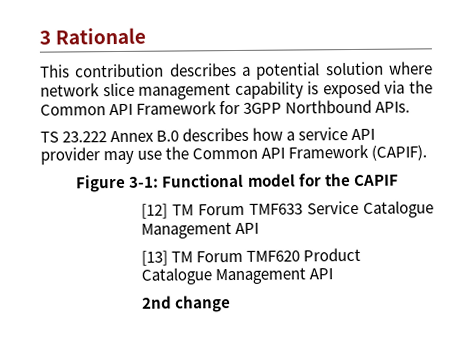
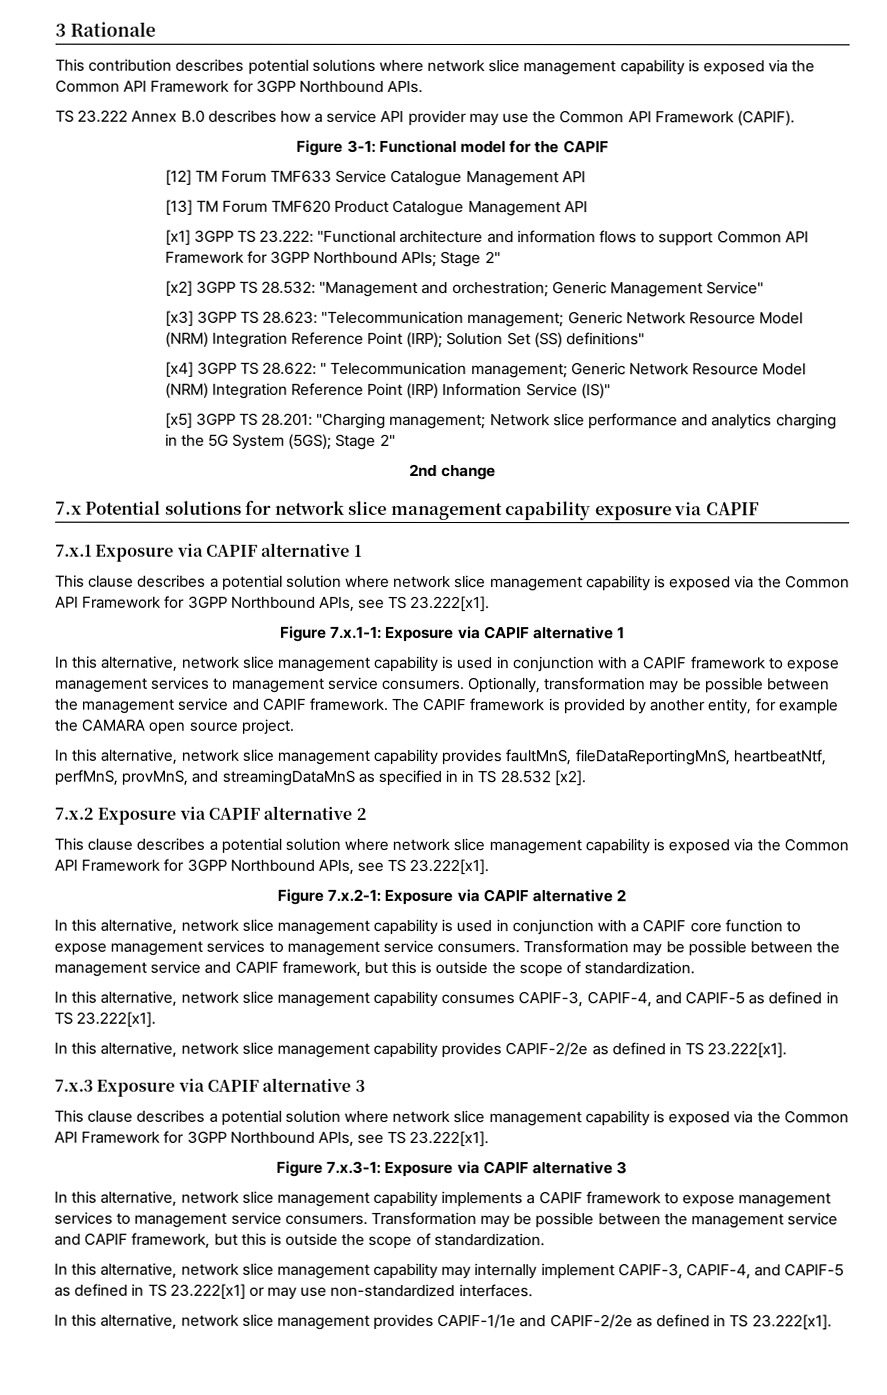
[242,61,384,80] a potential solution -> [247,58,376,75] potential solutions
[141,295,231,313] 2nd change -> [164,229,809,247] [164,250,501,268] [164,280,765,298] [164,310,804,328] [164,331,646,349] [164,361,807,379] [164,382,611,400] [164,412,837,430] [164,433,396,450] [409,463,496,481] [55,500,760,521] [55,542,362,562] [55,574,850,592] [55,595,491,613] [279,625,626,643] [55,655,840,673] [55,676,831,694] [54,697,838,715] [54,718,294,735] [54,748,826,766] [54,769,586,787] [54,805,367,825] [54,837,849,855] [54,858,490,876] [276,888,627,906] [54,918,801,936] [54,939,841,957] [54,960,696,978] [54,990,839,1008] [54,1011,157,1028] [54,1041,788,1059] [54,1077,365,1097] [54,1109,849,1127] [54,1130,490,1148] [275,1160,628,1178] [54,1190,832,1208] [54,1211,839,1229] [54,1232,545,1249] [54,1262,845,1280] [54,1283,533,1300] [54,1313,832,1331] [x1] 3GPP TS 23.222: "Functional architecture and information flows to support Common API Framework for 3GPP Northbound APIs; Stage 2" // [x2] 3GPP TS 28.532: "Management and orchestration; Generic Management Service" // [x3] 3GPP TS 28.623: "Telecommunication management; Generic Network Resource Model (NRM) Integration Reference Point (IRP); Solution Set (SS) definitions" // [x4] 3GPP TS 28.622: " Telecommunication management; Generic Network Resource Model (NRM) Integration Reference Point (IRP) Information Service (IS)" // [x5] 3GPP TS 28.201: "Charging management; Network slice performance and analytics charging in the 5G System (5GS); Stage 2" // 2nd change // 7.x Potential solutions for network slice management capability exposure via CAPIF // 7.x.1 Exposure via CAPIF alternative 1 // This clause describes a potential solution where network slice management capability is exposed via the Common API Framework for 3GPP Northbound APIs, see TS 23.222[x1]. // Figure 7.x.1-1: Exposure via CAPIF alternative 1 // In this alternative, network slice management capability is used in conjunction with a CAPIF framework to expose management services to management service consumers. Optionally, transformation may be possible between the management service and CAPIF framework. The CAPIF framework is provided by another entity, for example the CAMARA open source project. // In this alternative, network slice management capability provides faultMnS, fileDataReportingMnS, heartbeatNtf, perfMnS, provMnS, and streamingDataMnS as specified in in TS 28.532 [x2]. // 7.x.2 Exposure via CAPIF alternative 2 // This clause describes a potential solution where network slice management capability is exposed via the Common API Framework for 3GPP Northbound APIs, see TS 23.222[x1]. // Figure 7.x.2-1: Exposure via CAPIF alternative 2 // In this alternative, network slice management capability is used in conjunction with a CAPIF core function to expose management services to management service consumers. Transformation may be possible between the management service and CAPIF framework, but this is outside the scope of standardization. // In this alternative, network slice management capability consumes CAPIF-3, CAPIF-4, and CAPIF-5 as defined in TS 23.222[x1]. // In this alternative, network slice management capability provides CAPIF-2/2e as defined in TS 23.222[x1]. // 7.x.3 Exposure via CAPIF alternative 3 // This clause describes a potential solution where network slice management capability is exposed via the Common API Framework for 3GPP Northbound APIs, see TS 23.222[x1]. // Figure 7.x.3-1: Exposure via CAPIF alternative 3 // In this alternative, network slice management capability implements a CAPIF framework to expose management services to management service consumers. Transformation may be possible between the management service and CAPIF framework, but this is outside the scope of standardization. // In this alternative, network slice management capability may internally implement CAPIF-3, CAPIF-4, and CAPIF-5 as defined in TS 23.222[x1] or may use non-standardized interfaces. // In this alternative, network slice management provides CAPIF-1/1e and CAPIF-2/2e as defined in TS 23.222[x1].

